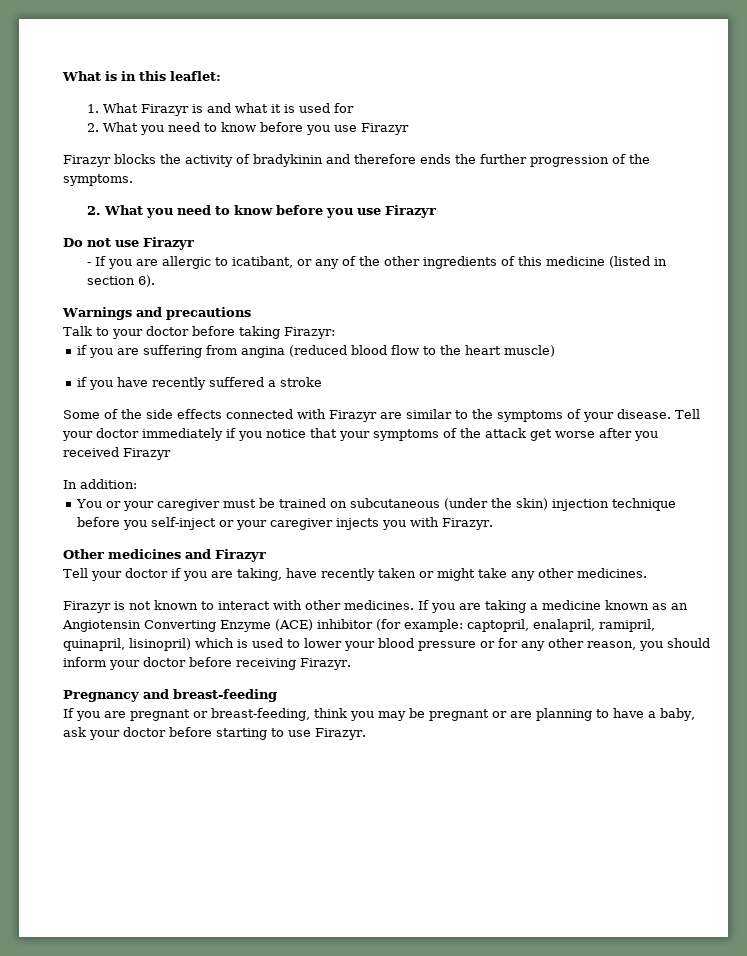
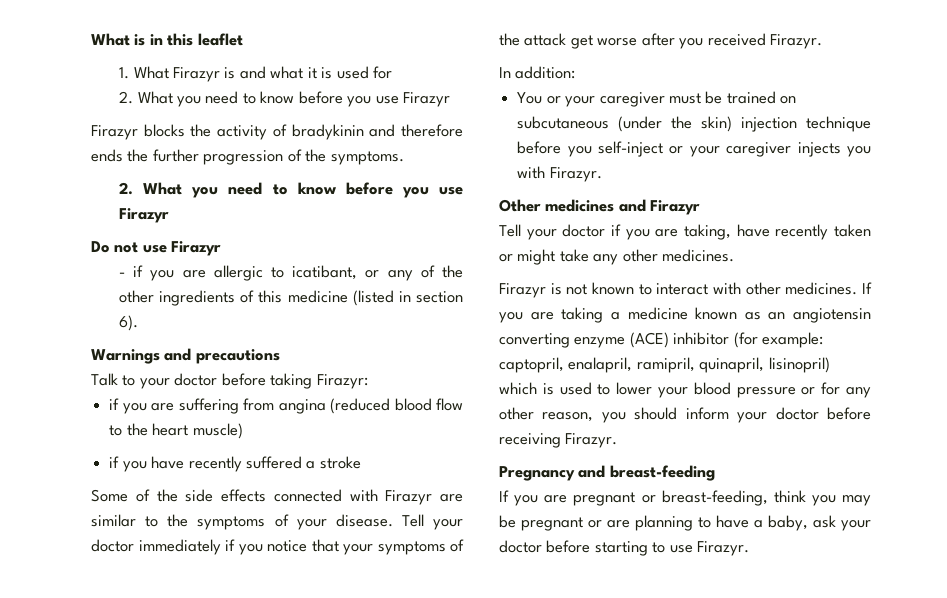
[170,71,221,81] leaflet: -> [197,33,243,46] leaflet
[94,256,106,266] If -> [133,265,144,277] if
[123,448,171,460] Firazyr -> [770,34,823,49] Firazyr.
[62,620,271,632] Angiotensin Converting Enzyme -> [793,308,871,323] [499,333,626,348] angiotensin converting enzyme

